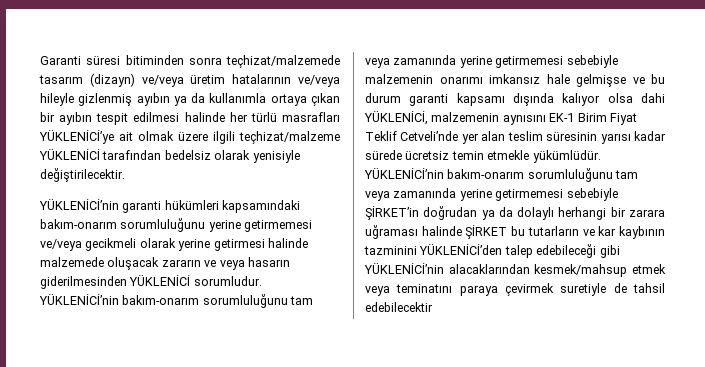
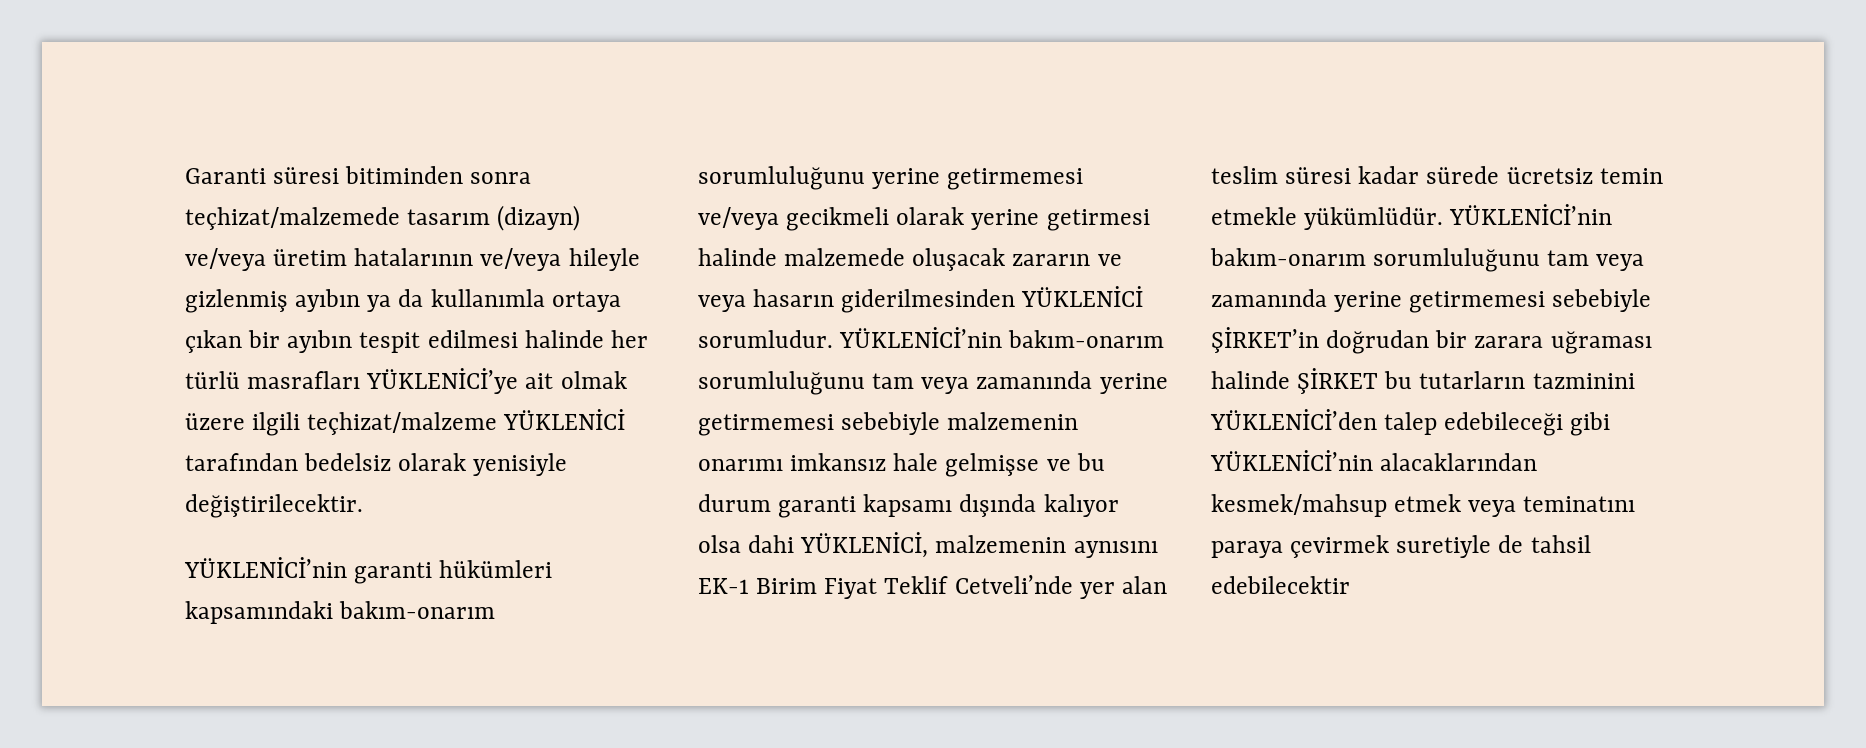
[546,132,631,144] süresinin yarısı -> [1285,167,1352,184] süresi
[481,207,607,220] ya da dolaylı herhangi -> (1430, 342) none
[582,226,665,239] ve kar kaybının -> (1526, 380) none

